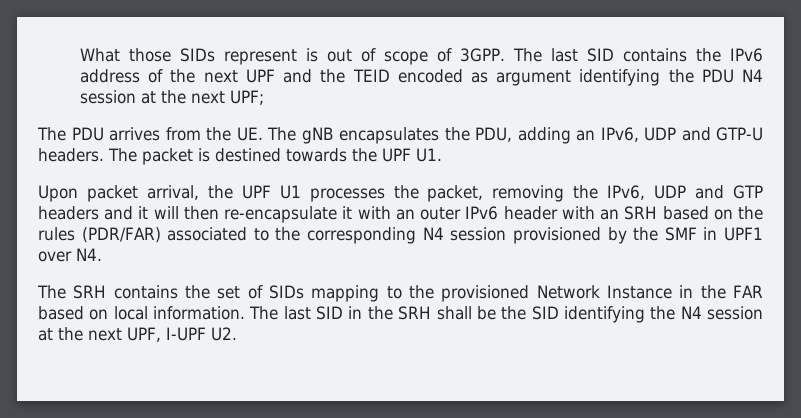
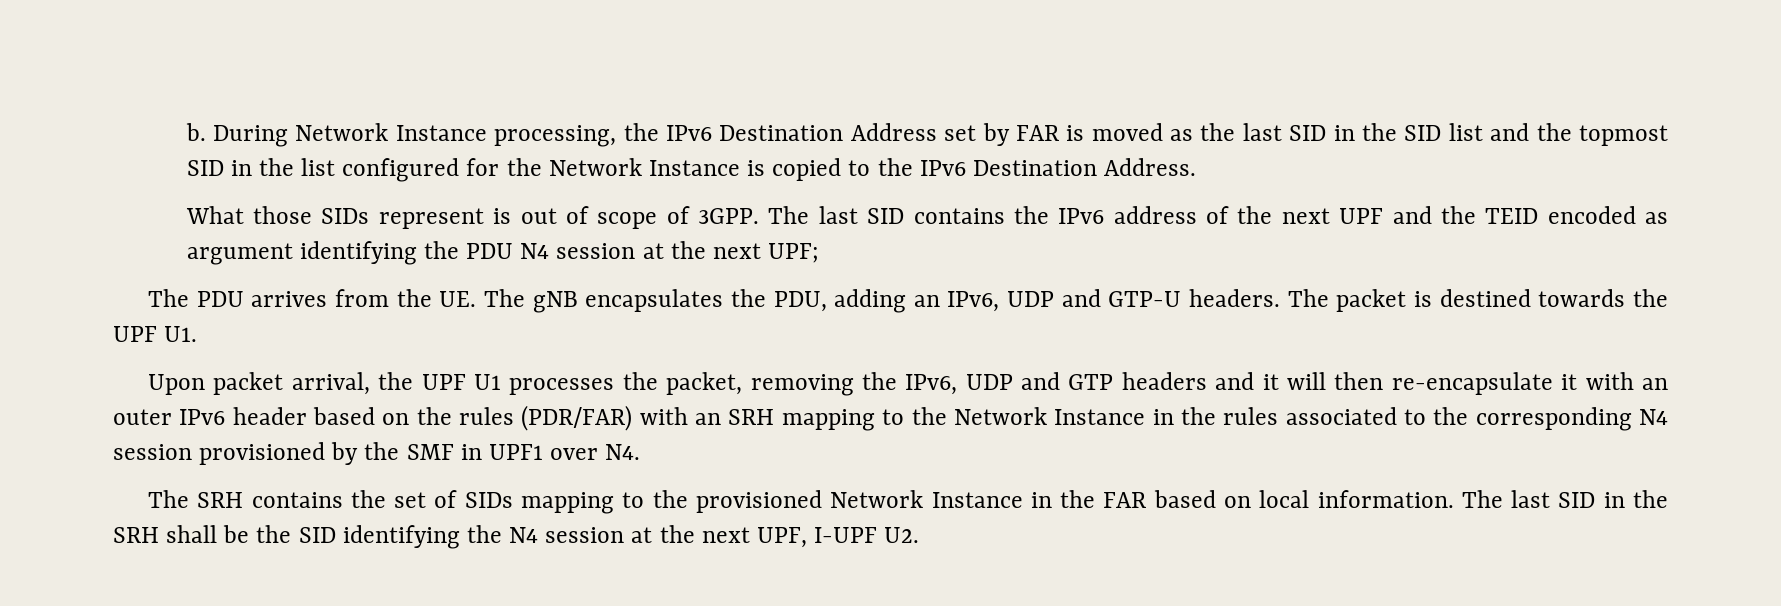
(79, 55) none -> [185,123,1668,147] [186,158,1196,182] b. During Network Instance processing, the IPv6 Destination Address set by FAR is moved as the last SID in the SID list and the topmost SID in the list configured for the Network Instance is copied to the IPv6 Destination Address. //
[561,206,658,220] with an SRH -> (307, 416) none
(161, 235) none -> [639,407,1279,431] with an SRH mapping to the Network Instance in the rules

